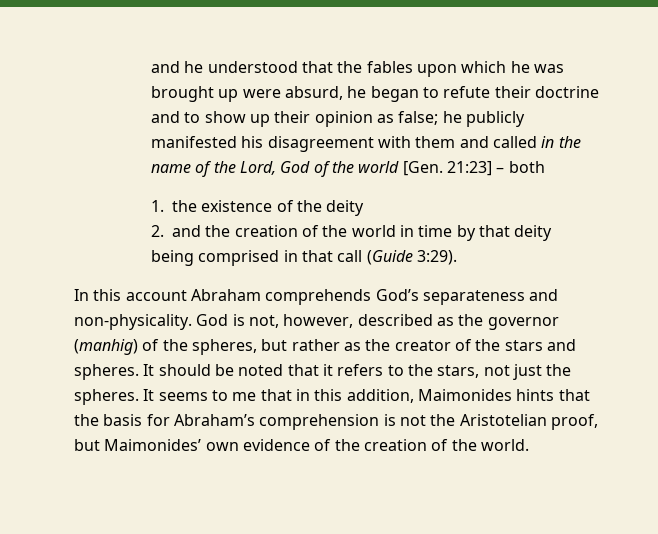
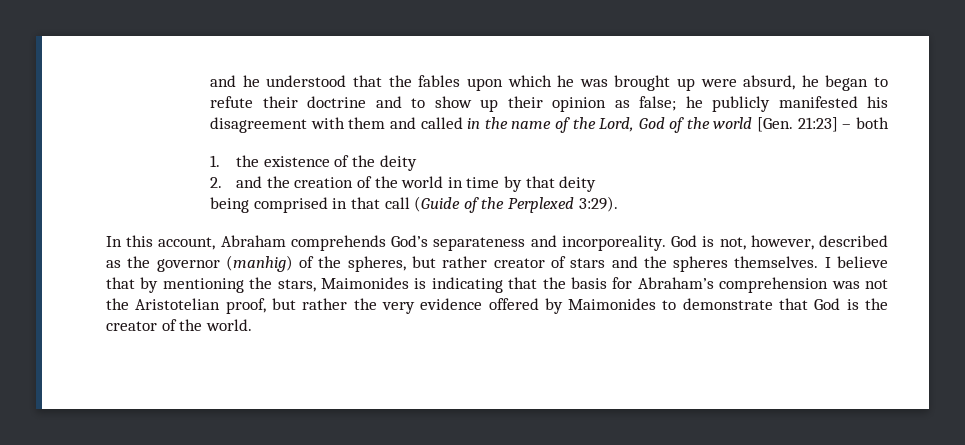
(413, 257) none -> [463,197,574,213] of the Perplexed
[125,290,187,301] account -> [158,237,216,250] account,
[74,314,192,330] non-physicality. -> [561,235,666,251] incorporeality.
[343,339,501,351] as the creator of the -> [493,256,566,268] creator of
[74,364,572,380] [74,389,555,405] spheres. It should be noted that it refers to the stars, not just the spheres. It seems to me that in this addition, Maimonides hints -> [643,256,888,272] [106,277,503,293] the spheres themselves. I believe that by mentioning the stars, Maimonides is indicating
[383,414,396,426] is -> [831,281,860,289] was
[104,439,427,451] Maimonides’ own evidence of the creation -> [302,298,888,314] [106,321,157,331] rather the very evidence offered by Maimonides to demonstrate that God is the creator

